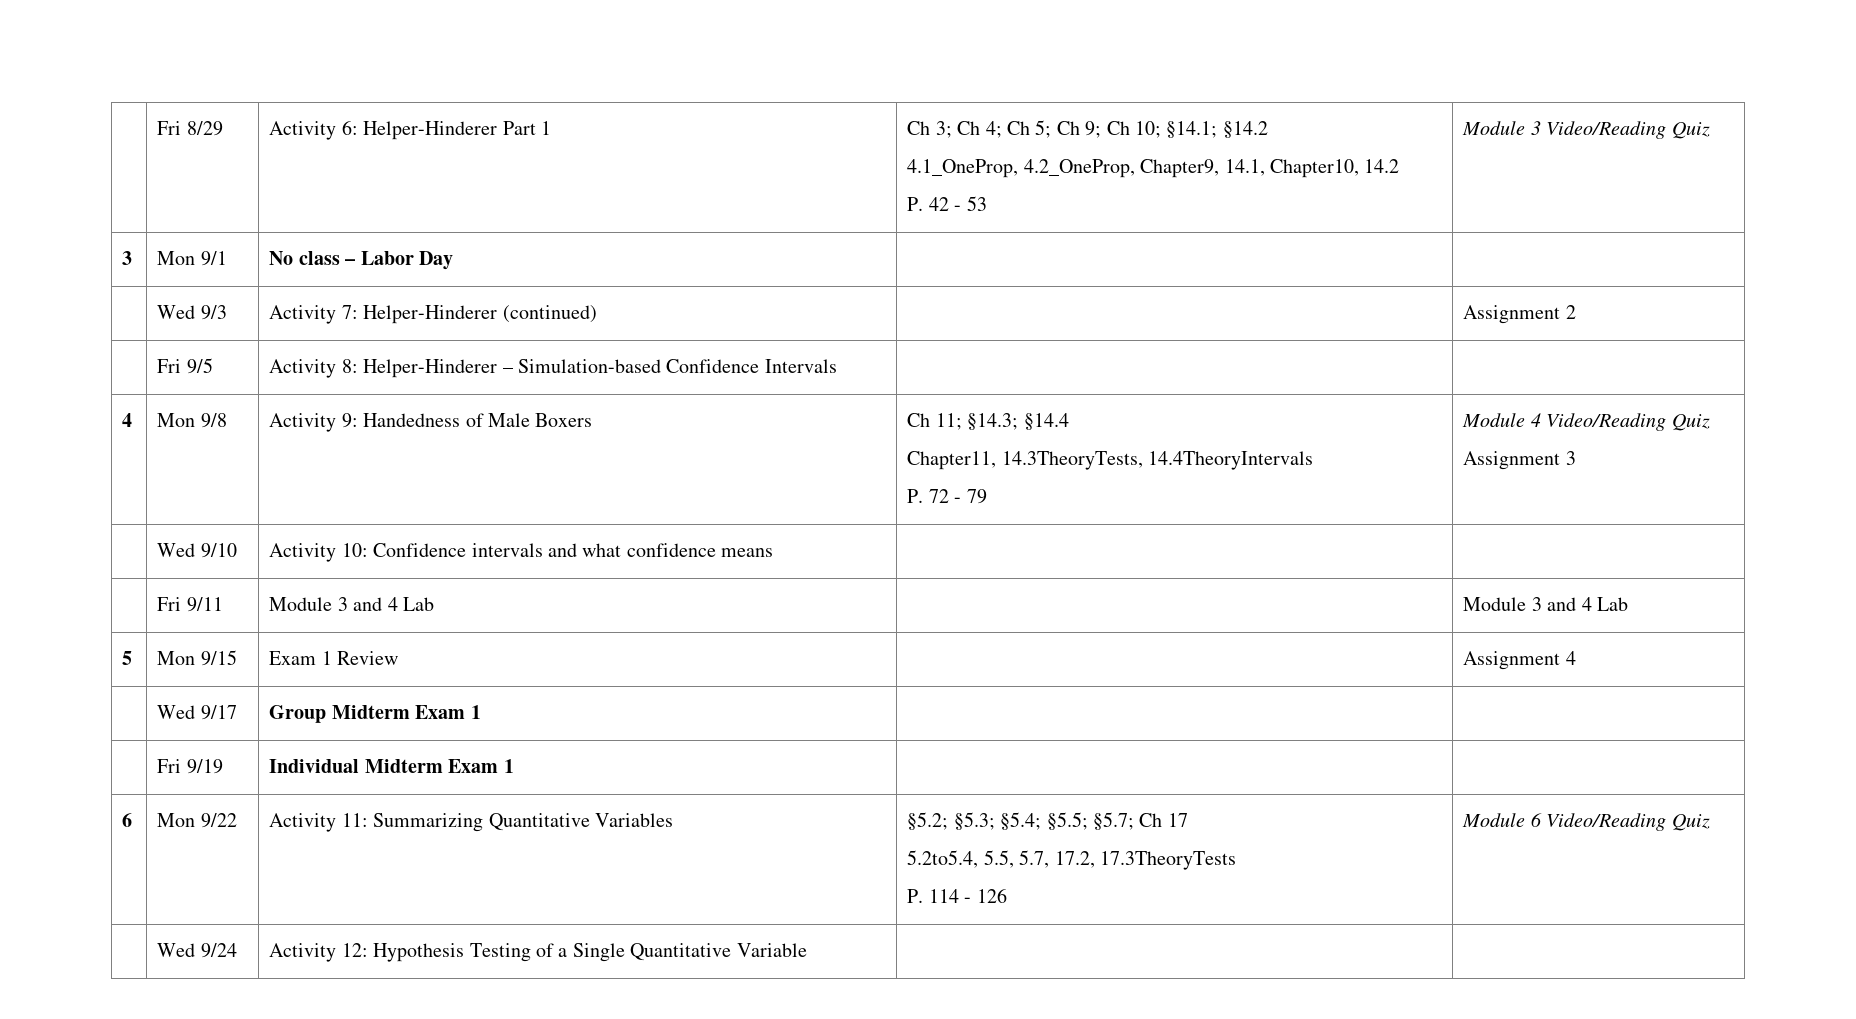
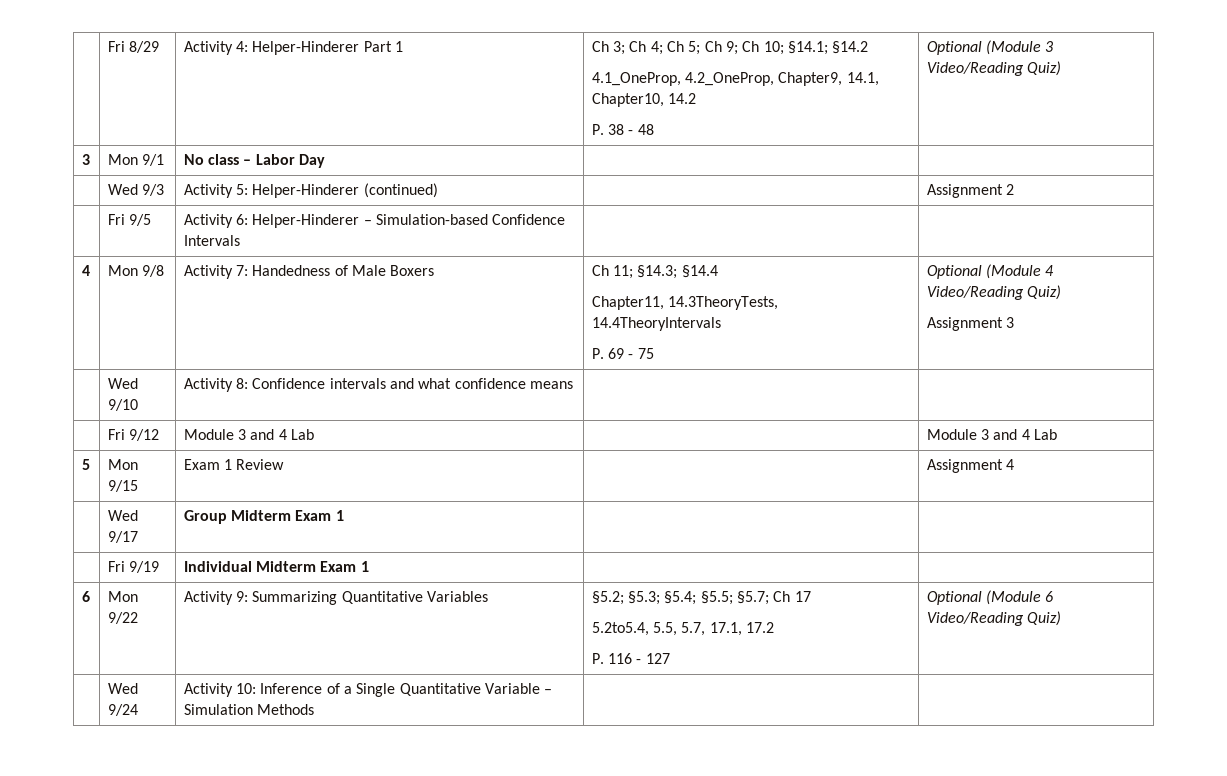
[341,120,358,135] 6: -> [236,41,249,52] 4:
[928,196,987,211] [1462,121,1526,135] 42 - 53 | Module -> [608,124,654,135] [926,40,1042,55] 38 - 48 | Optional (Module
[1671,122,1710,139] Quiz -> [1027,61,1062,76] Quiz)
[341,305,358,319] 7: -> [236,184,249,195] 5:
[341,359,358,373] 8: -> [236,214,249,225] 6:
[341,413,358,428] 9: -> [236,265,249,276] 7:
[928,489,987,504] [1462,413,1526,427] 72 - 79 | Module -> [608,348,654,359] [926,264,1042,279] 69 - 75 | Optional (Module
[1671,414,1710,431] Quiz -> [1027,285,1062,300] Quiz)
[341,543,368,557] 10: -> [236,378,249,389] 8:
[186,597,223,612] 9/11 -> [129,429,160,441] 9/12
[341,813,368,827] 11: -> [236,591,249,602] 9:
[1054,851,1236,870] [907,888,1007,903] [1462,813,1526,827] 17.2, 17.3TheoryTests // P. 114 - 126 | Module -> [709,622,774,636] [591,653,670,664] [926,590,1042,605] 17.1, 17.2 // P. 116 - 127 | Optional (Module
[1671,814,1710,831] Quiz -> [1027,611,1062,626] Quiz)
[341,943,531,962] 12: Hypothesis Testing -> [236,683,323,694] 10: Inference
(807, 950) none -> [544,689,553,694] [183,704,315,715] – Simulation Methods

